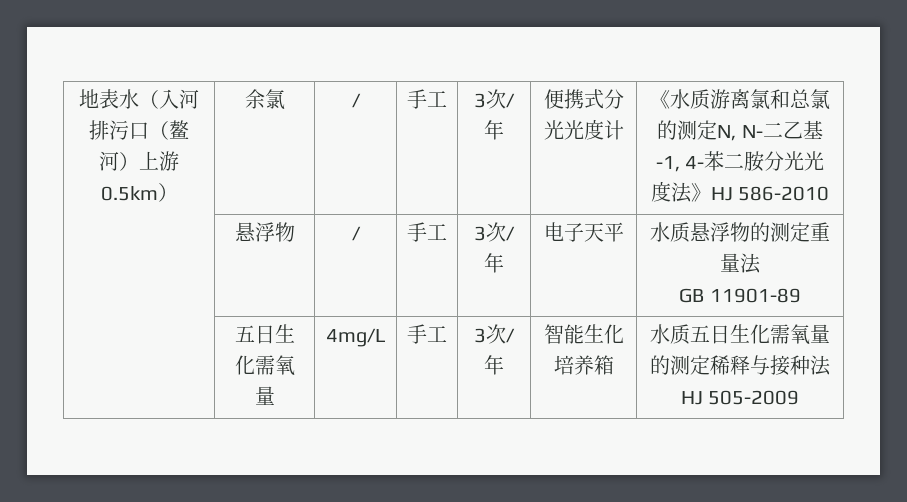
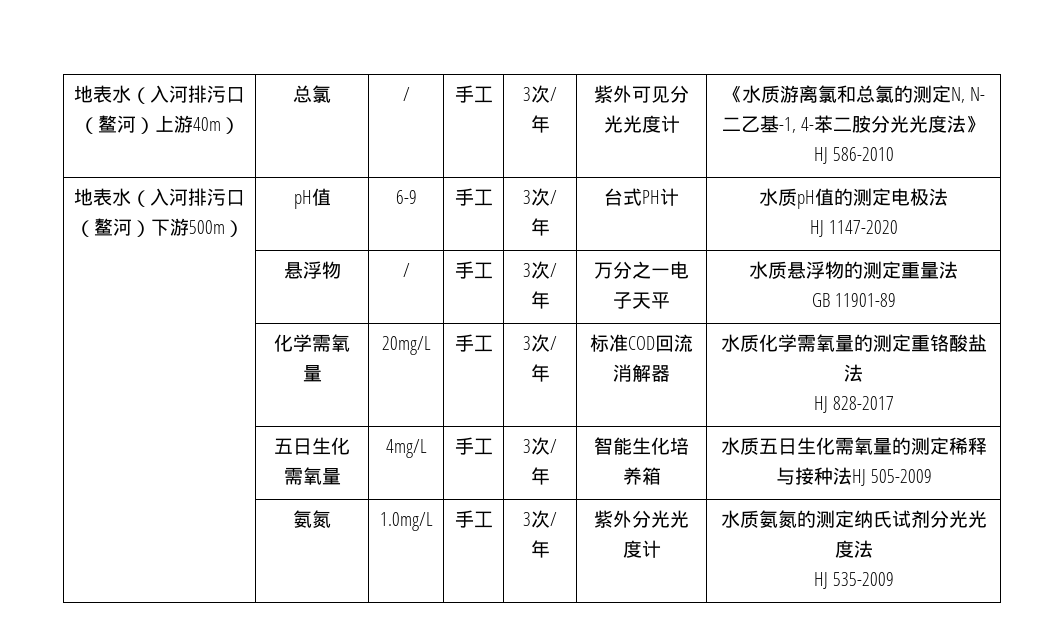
[100,183,178,202] [244,89,265,109] 0.5km） | 余 -> [193,117,240,134] [293,85,312,103] 40m） | 总
[543,89,604,109] 便携式 -> [594,85,670,103] 紫外可见
(830, 193) none -> [74,188,245,207] [75,218,244,237] [293,188,331,209] [395,190,417,204] [454,188,493,206] [523,188,557,206] [530,218,550,236] [604,188,679,206] [759,188,948,209] [809,220,898,237] // 地表水（入河排污口（鳌河）下游500m） | pH值 | 6-9 | 手工 | 3次/年 | 台式PH计 | 水质pH值的测定电极法 // HJ 1147-2020
(504, 263) none -> [594,261,670,279] 万分之一
(801, 295) none -> [274,334,350,352] [302,365,322,382] [381,336,431,355] [454,334,493,352] [523,334,557,352] [530,364,550,382] [590,334,693,352] [613,364,670,382] [720,334,987,352] [844,364,863,382] [813,396,894,413] // | 化学需氧量 | 20mg/L | 手工 | 3次/年 | 标准COD回流消解器 | 水质化学需氧量的测定重铬酸盐法 // HJ 828-2017
(800, 397) none -> [293,510,331,529] [379,512,433,531] [454,510,493,528] [523,510,557,528] [530,540,550,558] [594,510,689,528] [622,540,661,558] [720,510,987,529] [834,540,873,558] [813,572,894,589] // | 氨氮 | 1.0mg/L | 手工 | 3次/年 | 紫外分光光度计 | 水质氨氮的测定纳氏试剂分光光度法 // HJ 535-2009

